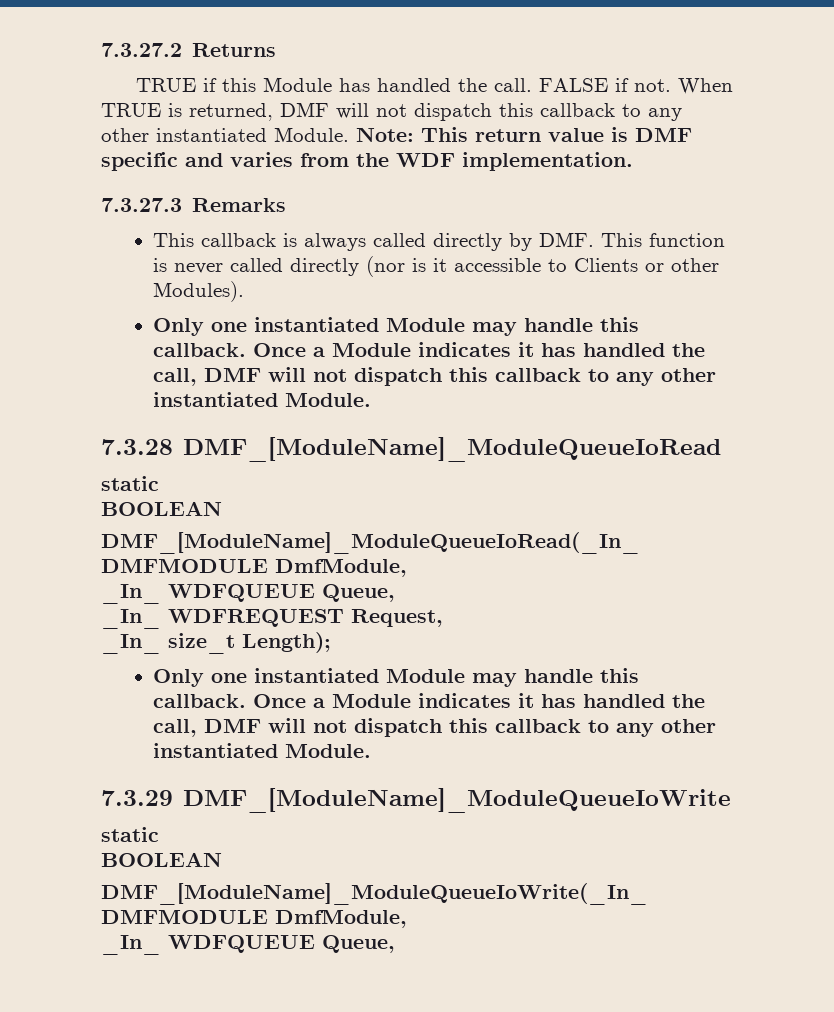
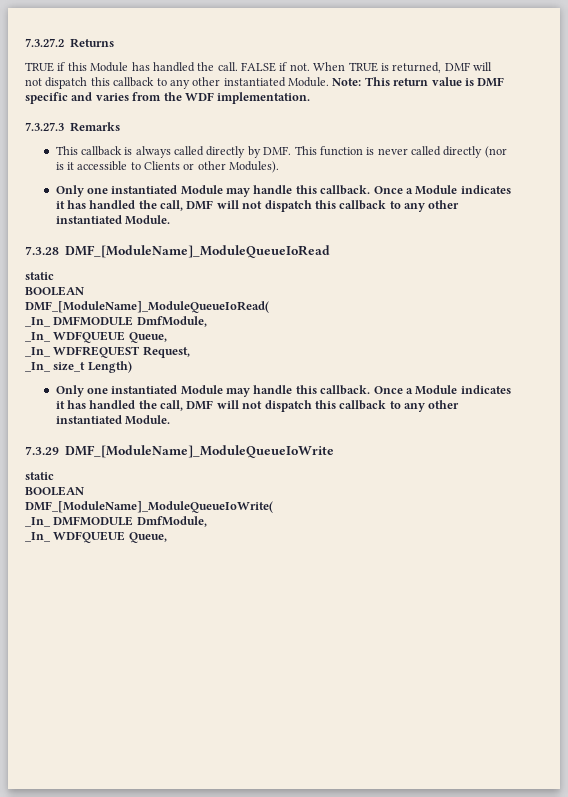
[101,532,640,554] DMF_[ModuleName]_ModuleQueueIoRead(_In_ -> [25,301,269,313] [25,317,51,327] DMF_[ModuleName]_ModuleQueueIoRead( // _In_
[242,632,331,653] Length); -> [87,361,132,373] Length)
[101,883,648,905] DMF_[ModuleName]_ModuleQueueIoWrite(_In_ -> [25,501,273,513] [25,517,51,527] DMF_[ModuleName]_ModuleQueueIoWrite( // _In_

